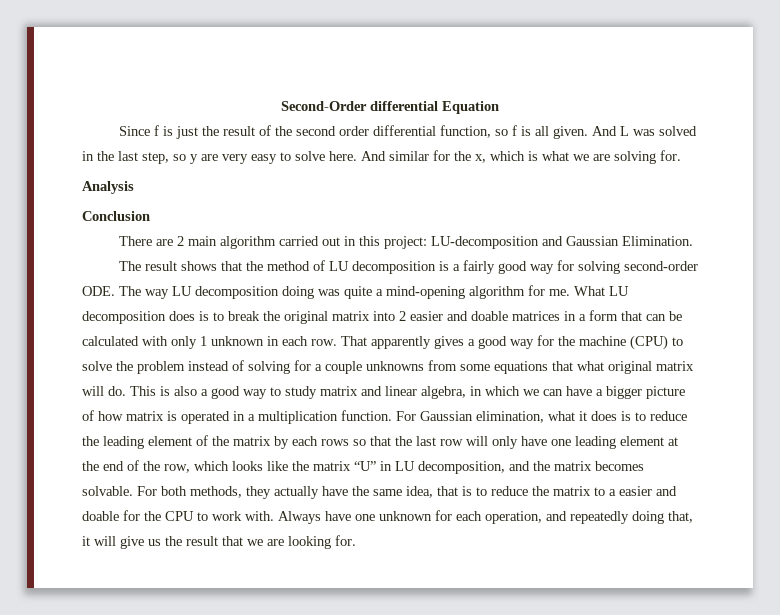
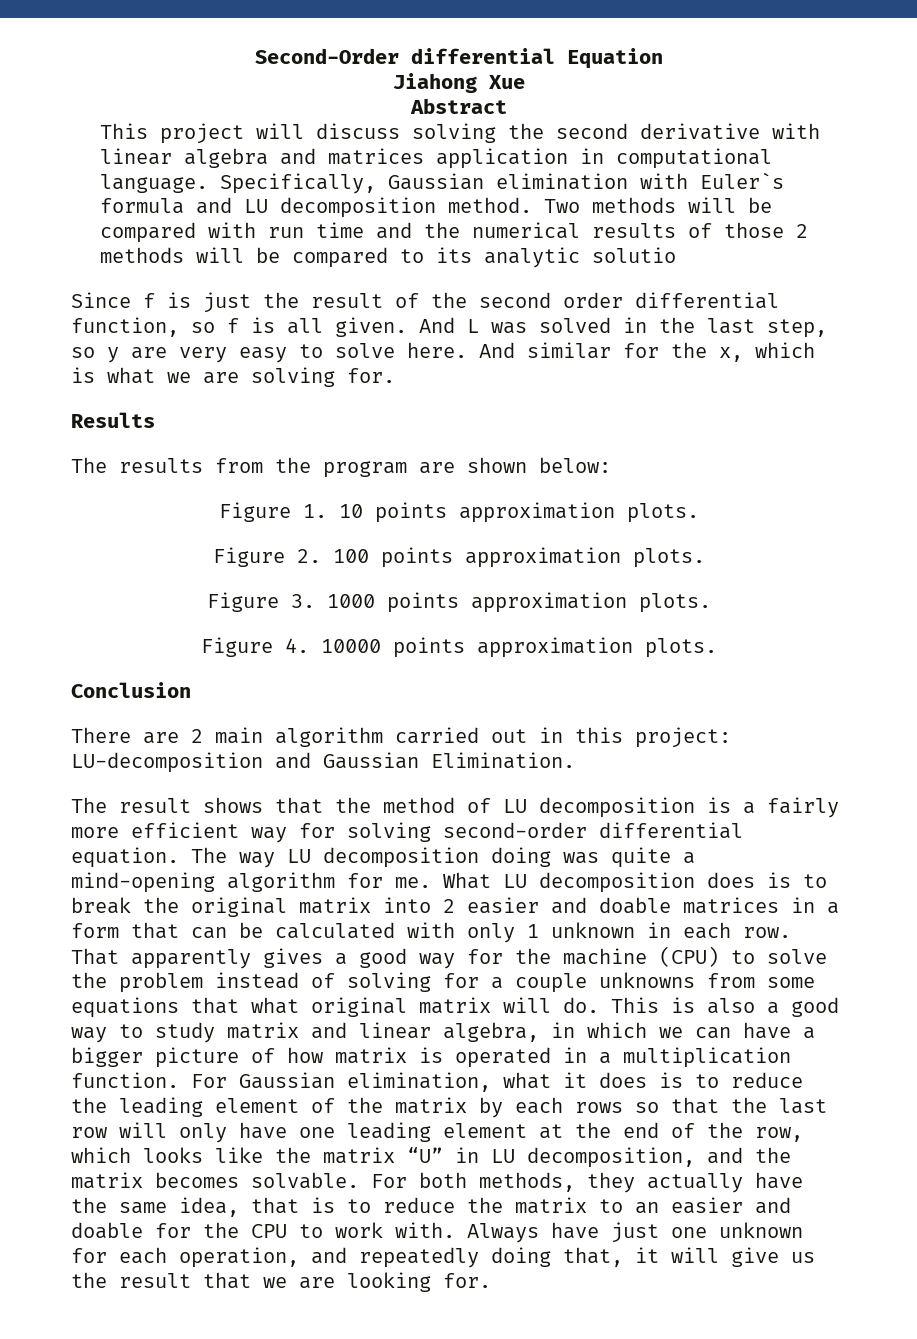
(499, 107) none -> [392,73,525,93] [409,98,507,114] [100,123,821,144] [100,148,773,169] [100,172,785,194] [100,197,773,218] [100,222,809,243] [100,247,677,268] // Jiahong Xue // Abstract // This project will discuss solving the second derivative with linear algebra and matrices application in computational language. Specifically, Gaussian elimination with Euler`s formula and LU decomposition method. Two methods will be compared with run time and the numerical results of those 2 methods will be compared to its analytic solutio
[82,181,134,194] Analysis -> [71,412,155,428] [71,457,611,478] [218,502,699,523] [212,547,705,568] [206,592,711,613] [200,637,717,658] Results // The results from the program are shown below: // Figure 1. 10 points approximation plots. // Figure 2. 100 points approximation plots. // Figure 3. 1000 points approximation plots. // Figure 4. 10000 points approximation plots.
[497,261,527,274] good -> [71,822,239,838] more efficient
[82,286,115,296] ODE. -> [599,822,743,839] [71,847,179,868] differential equation.
[609,489,616,496] a -> [635,1202,659,1214] an
(351, 516) none -> [611,1222,659,1243] just

